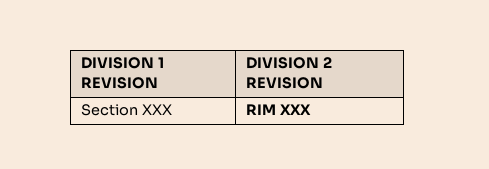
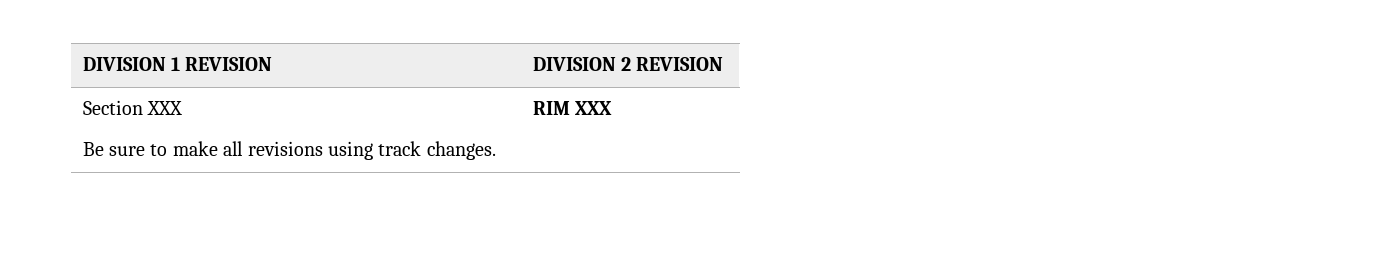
(173, 109) none -> [82,141,496,160] // Be sure to make all revisions using track changes.

